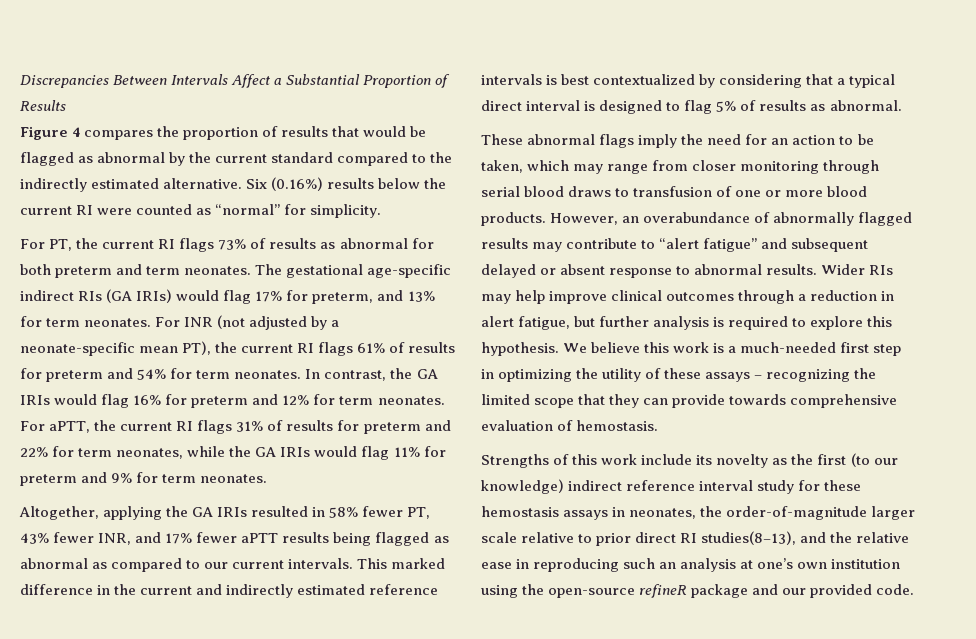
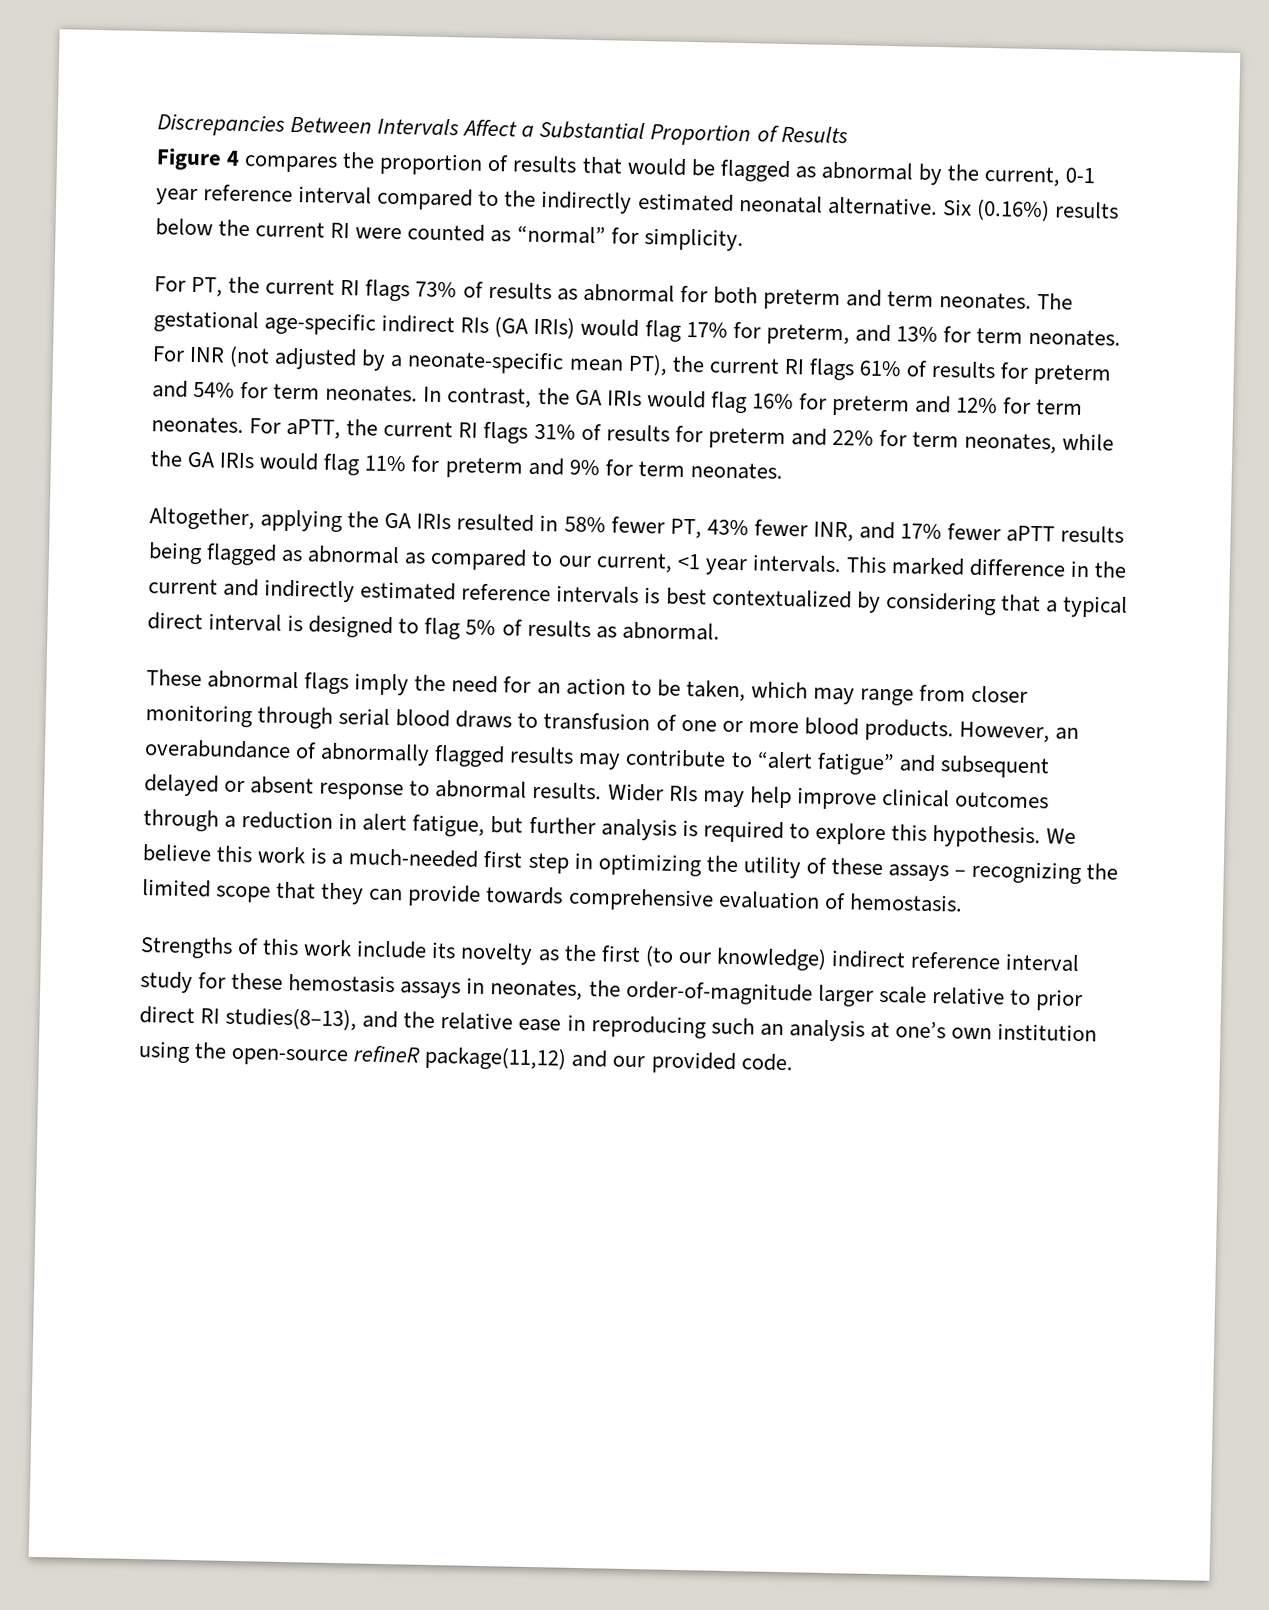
[215,152,334,163] current standard -> [984,165,1096,187] [156,184,373,206] current, 0-1 year reference interval
(160, 183) none -> [738,194,823,214] neonatal
[232,560,285,569] current -> [595,552,747,576] current, <1 year
[691,584,749,598] package -> [424,1045,568,1071] package(11,12)

